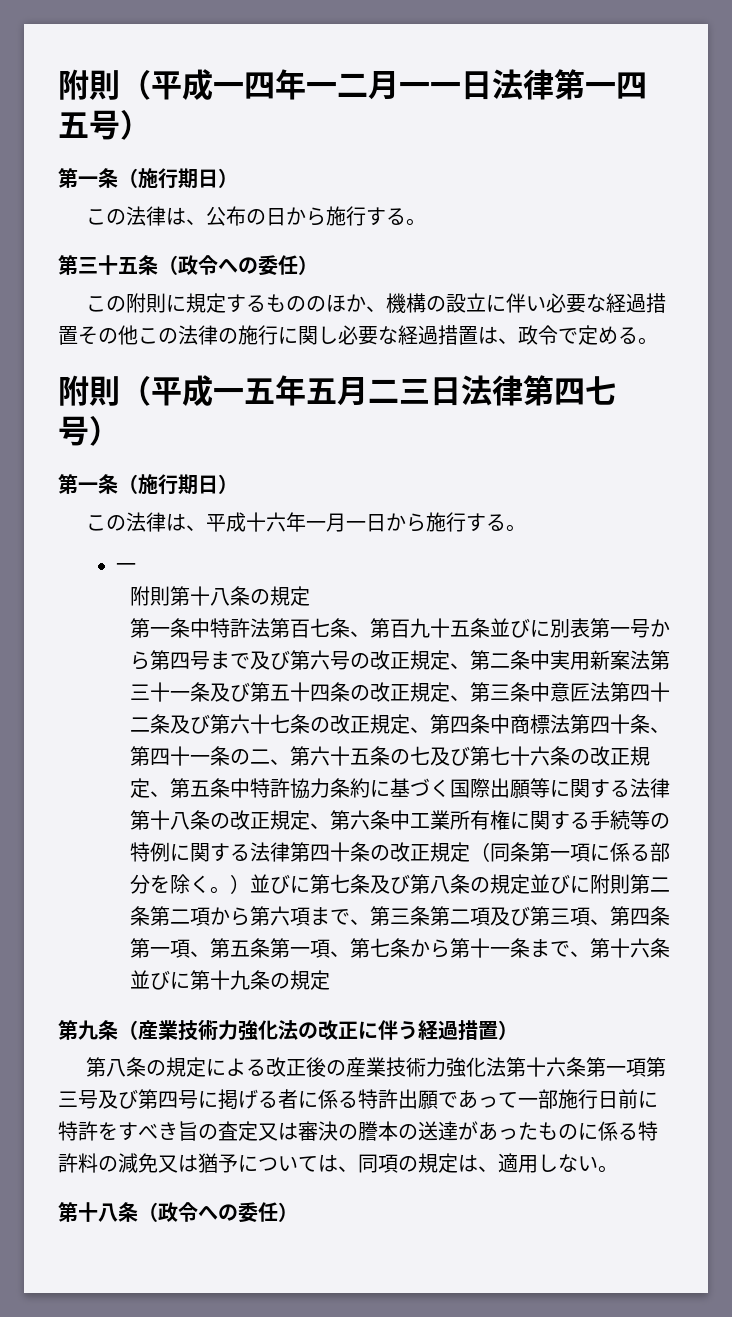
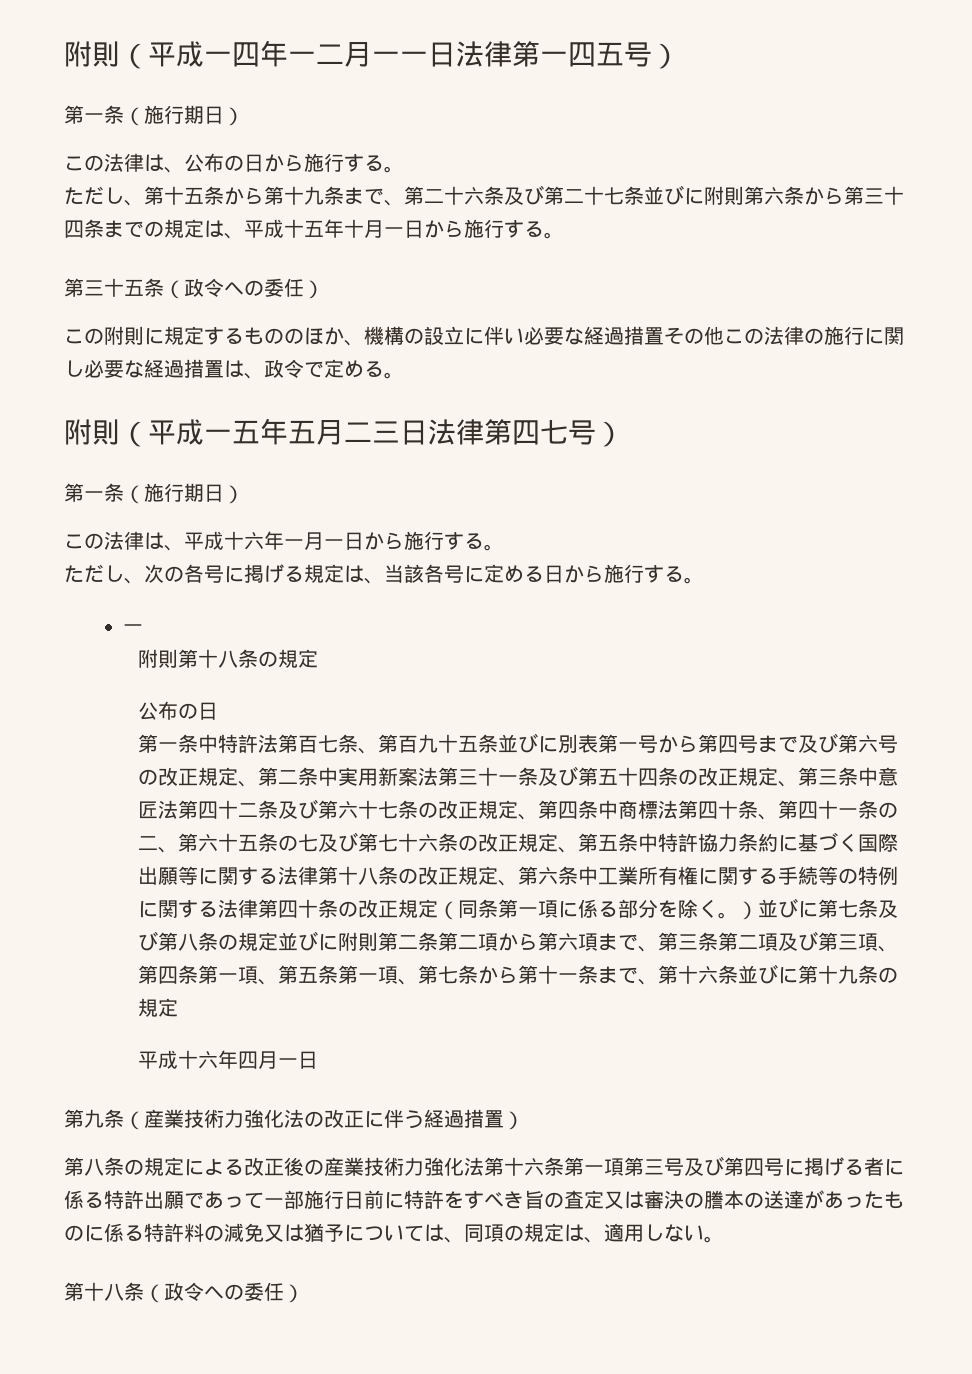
(426, 222) none -> [64,185,904,206] [64,219,564,239] // ただし、第十五条から第十九条まで、第二十六条及び第二十七条並びに附則第六条から第三十四条までの規定は、平成十五年十月一日から施行する。
(526, 528) none -> [64,564,704,584] // ただし、次の各号に掲げる規定は、当該各号に定める日から施行する。
(311, 596) none -> [137,701,218,720] // 公布の日
(331, 980) none -> [137,1050,318,1069] // 平成十六年四月一日

